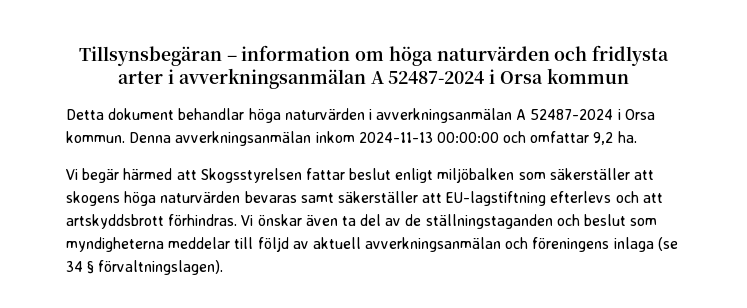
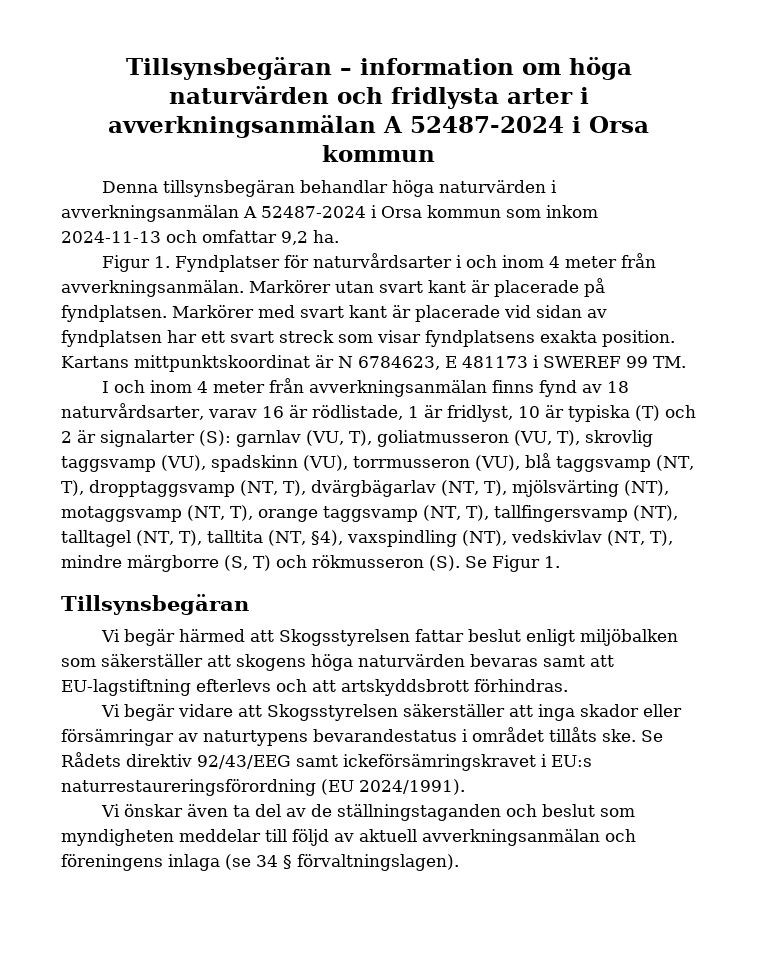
[66,108,175,120] Detta dokument -> [101,180,295,197] Denna tillsynsbegäran
[66,131,312,146] kommun. Denna avverkningsanmälan -> [427,205,541,218] kommun som
[436,132,499,143] 00:00:00 -> (161, 237) none
(637, 137) none -> [101,253,656,272] [61,278,605,297] [61,305,607,322] [61,330,675,347] [61,355,686,372] [101,378,629,397] [61,403,696,422] [61,430,653,447] [61,453,694,472] [61,480,669,497] [61,505,678,522] [61,530,673,547] [61,555,560,572] [61,594,249,615] // Figur 1. Fyndplatser för naturvårdsarter i och inom 4 meter från avverkningsanmälan. Markörer utan svart kant är placerade på fyndplatsen. Markörer med svart kant är placerade vid sidan av fyndplatsen har ett svart streck som visar fyndplatsens exakta position. Kartans mittpunktskoordinat är N 6784623, E 481173 i SWEREF 99 TM. // I och inom 4 meter från avverkningsanmälan finns fynd av 18 naturvårdsarter, varav 16 är rödlistade, 1 är fridlyst, 10 är typiska (T) och 2 är signalarter (S): garnlav (VU, T), goliatmusseron (VU, T), skrovlig taggsvamp (VU), spadskinn (VU), torrmusseron (VU), blå taggsvamp (NT, T), dropptaggsvamp (NT, T), dvärgbägarlav (NT, T), mjölsvärting (NT), motaggsvamp (NT, T), orange taggsvamp (NT, T), tallfingersvamp (NT), talltagel (NT, T), talltita (NT, §4), vaxspindling (NT), vedskivlav (NT, T), mindre märgborre (S, T) och rökmusseron (S). Se Figur 1. // Tillsynsbegäran
[337,191,418,203] säkerställer -> (585, 661) none
(238, 220) none -> [100,704,682,721] [61,727,663,746] [61,752,592,771] [61,779,465,796] // Vi begär vidare att Skogsstyrelsen säkerställer att inga skador eller försämringar av naturtypens bevarandestatus i området tillåts ske. Se Rådets direktiv 92/43/EEG samt ickeförsämringskravet i EU:s naturrestaureringsförordning (EU 2024/1991). //
[66,237,164,252] myndigheterna -> [61,829,174,846] myndigheten

